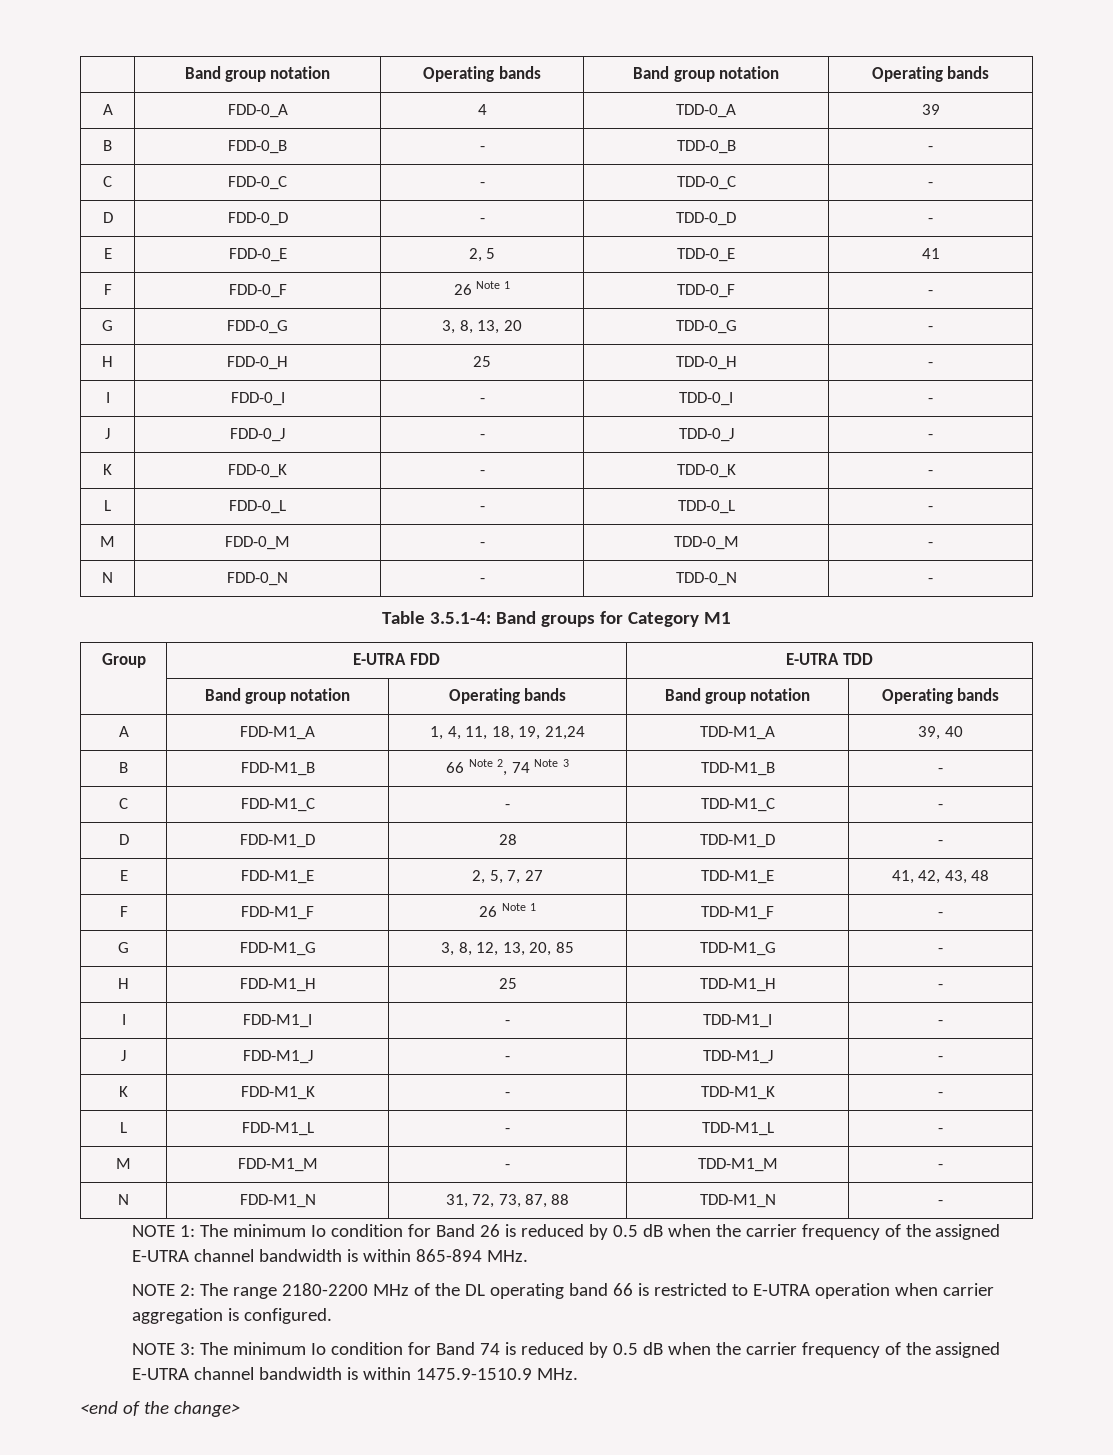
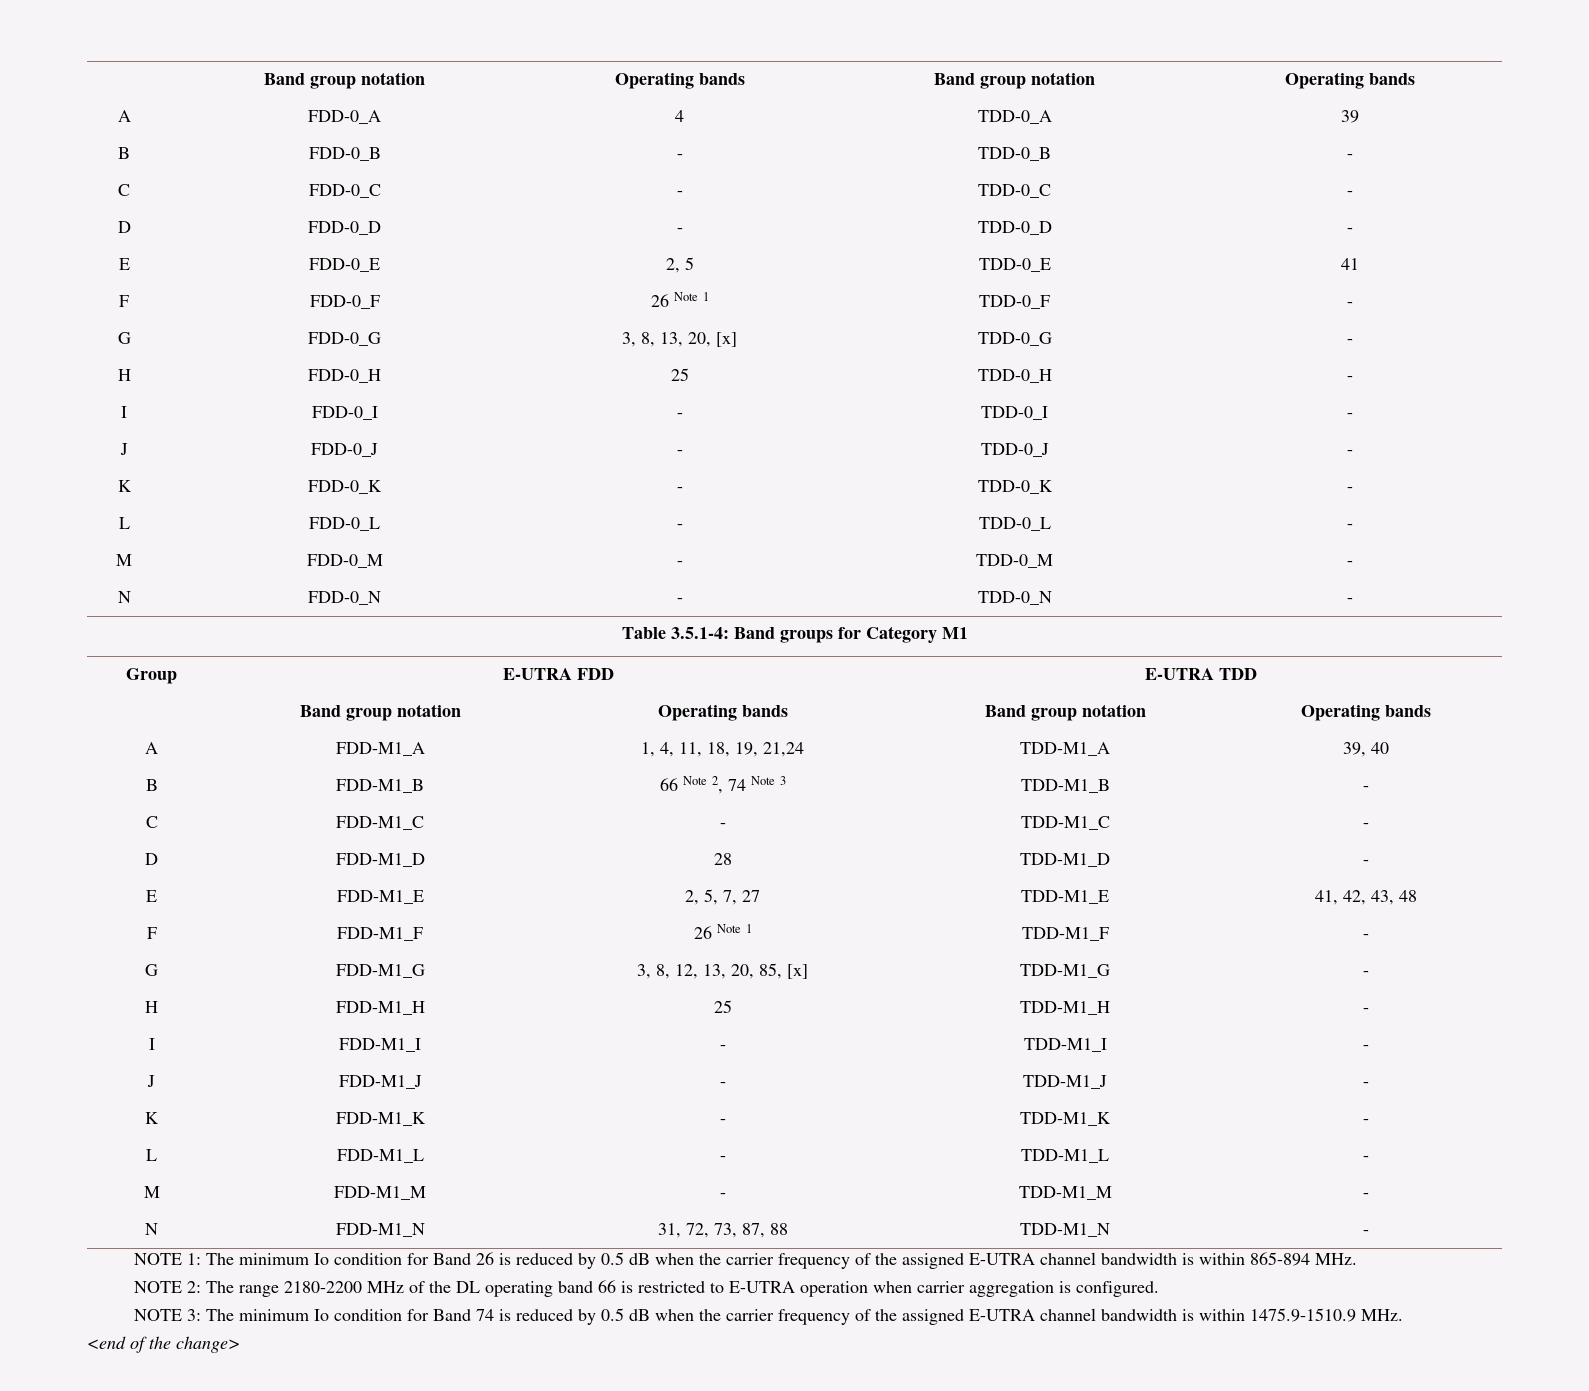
[503,320,522,331] 20 -> [688,332,737,347] 20, [x]
[555,942,574,953] 85 -> [759,963,808,979] 85, [x]

